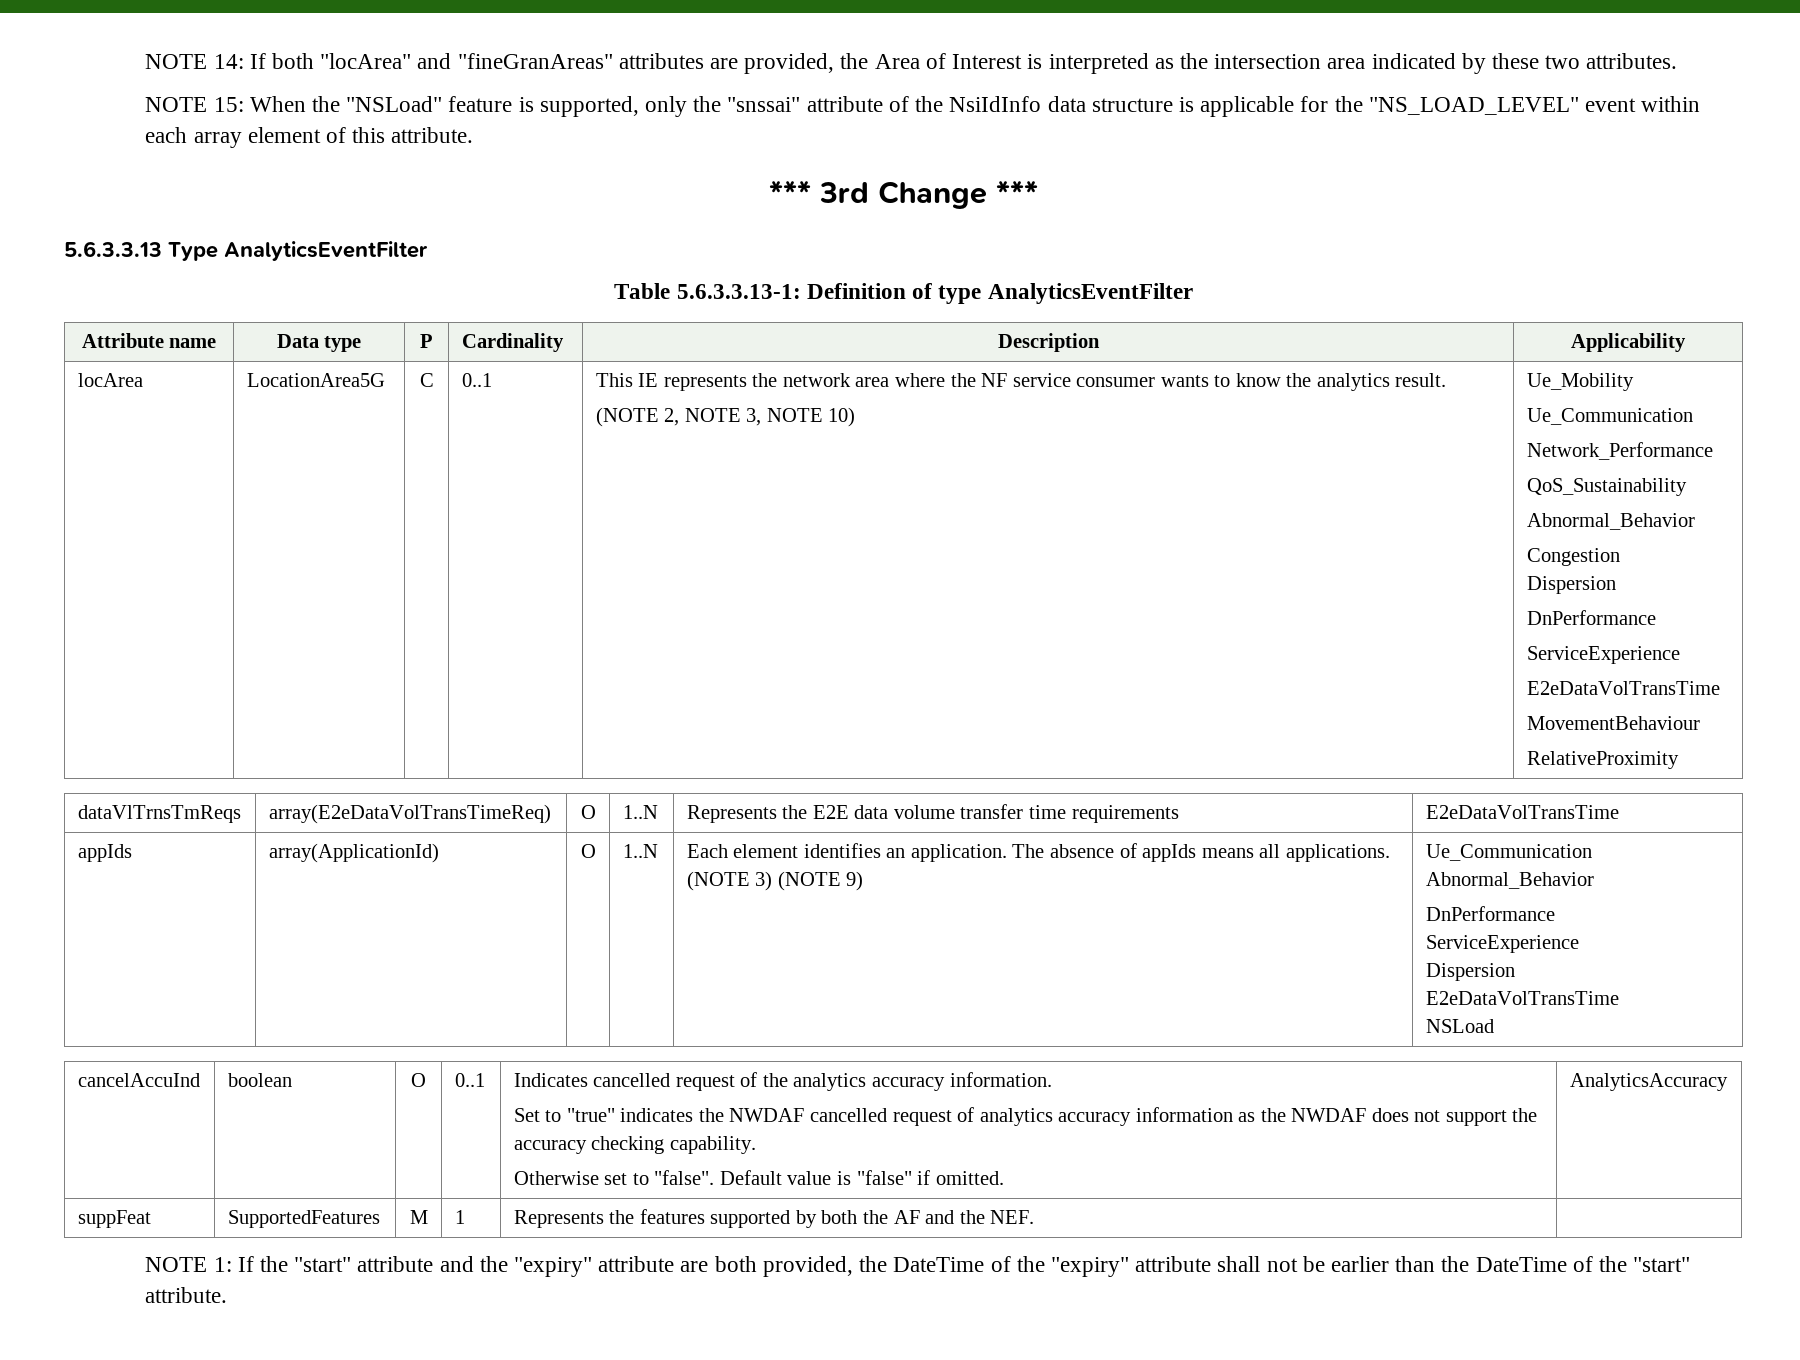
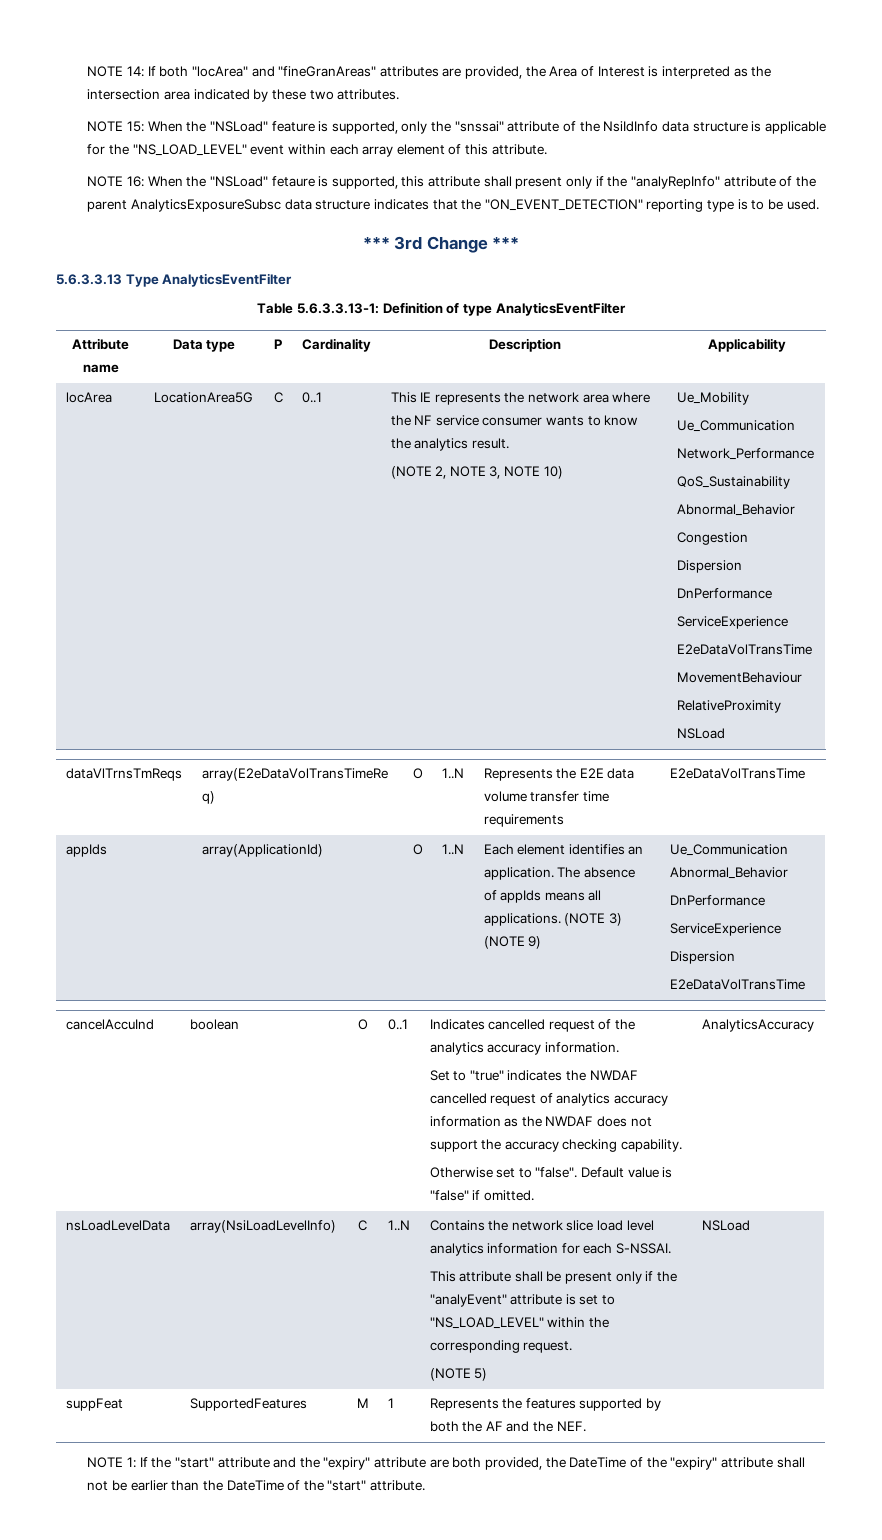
(474, 135) none -> [87,176,816,189] [87,199,819,212] // NOTE 16: When the "NSLoad" fetaure is supported, this attribute shall present only if the "analyRepInfo" attribute of the parent AnalyticsExposureSubsc data structure indicates that the "ON_EVENT_DETECTION" reporting type is to be used.
(1679, 760) none -> [676,728,725,739] // NSLoad
[1425,1019,1494,1033] // NSLoad -> (805, 984) none
(1728, 1082) none -> [65,1220,170,1231] [189,1220,336,1233] [358,1220,367,1231] [387,1220,410,1231] [429,1220,654,1231] [429,1243,672,1256] [429,1271,678,1284] [429,1294,616,1307] [429,1317,609,1329] [429,1340,573,1353] [429,1368,488,1381] [701,1220,750,1231] // nsLoadLevelData | array(NsiLoadLevelInfo) | C | 1..N | Contains the network slice load level analytics information for each S-NSSAI. // This attribute shall be present only if the "analyEvent" attribute is set to "NS_LOAD_LEVEL" within the corresponding request. // (NOTE 5) | NSLoad

